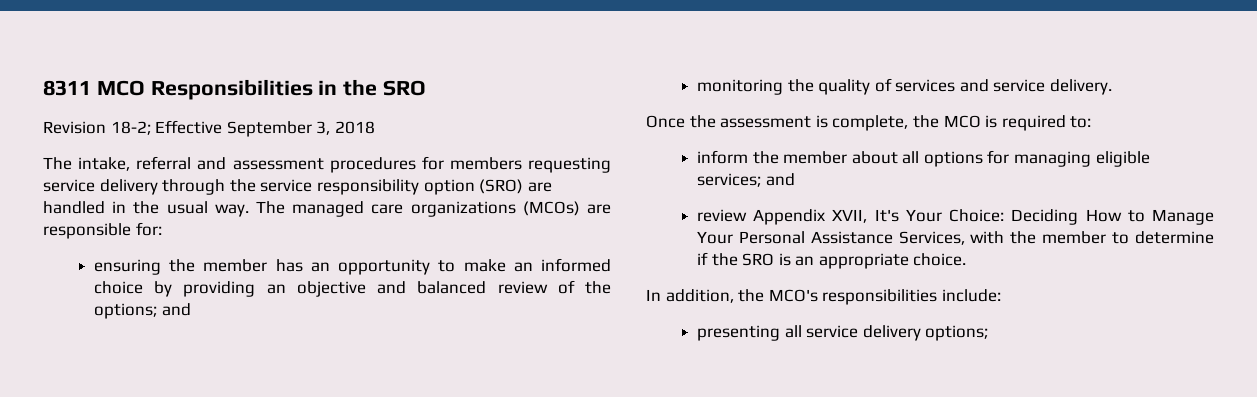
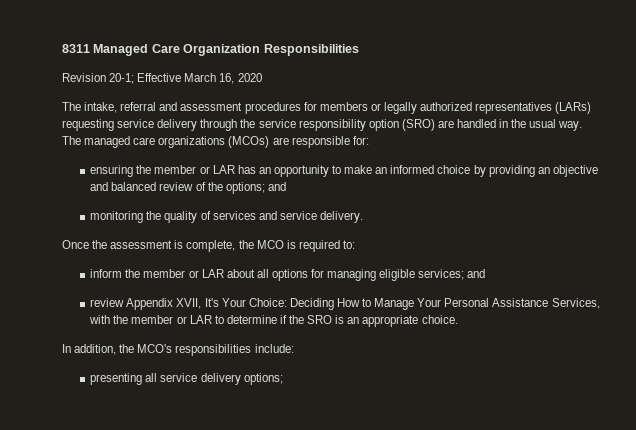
[96,79,427,100] [43,120,375,137] MCO Responsibilities in the SRO // Revision 18-2; Effective September 3, 2018 -> [93,44,359,56] [62,73,262,84] Managed Care Organization Responsibilities // Revision 20-1; Effective March 16, 2020
(522, 163) none -> [370,102,592,114] or legally authorized representatives (LARs)
(268, 265) none -> [199,165,235,174] or LAR
(848, 157) none -> [188,269,224,278] or LAR
(1107, 237) none -> [176,315,212,324] or LAR

